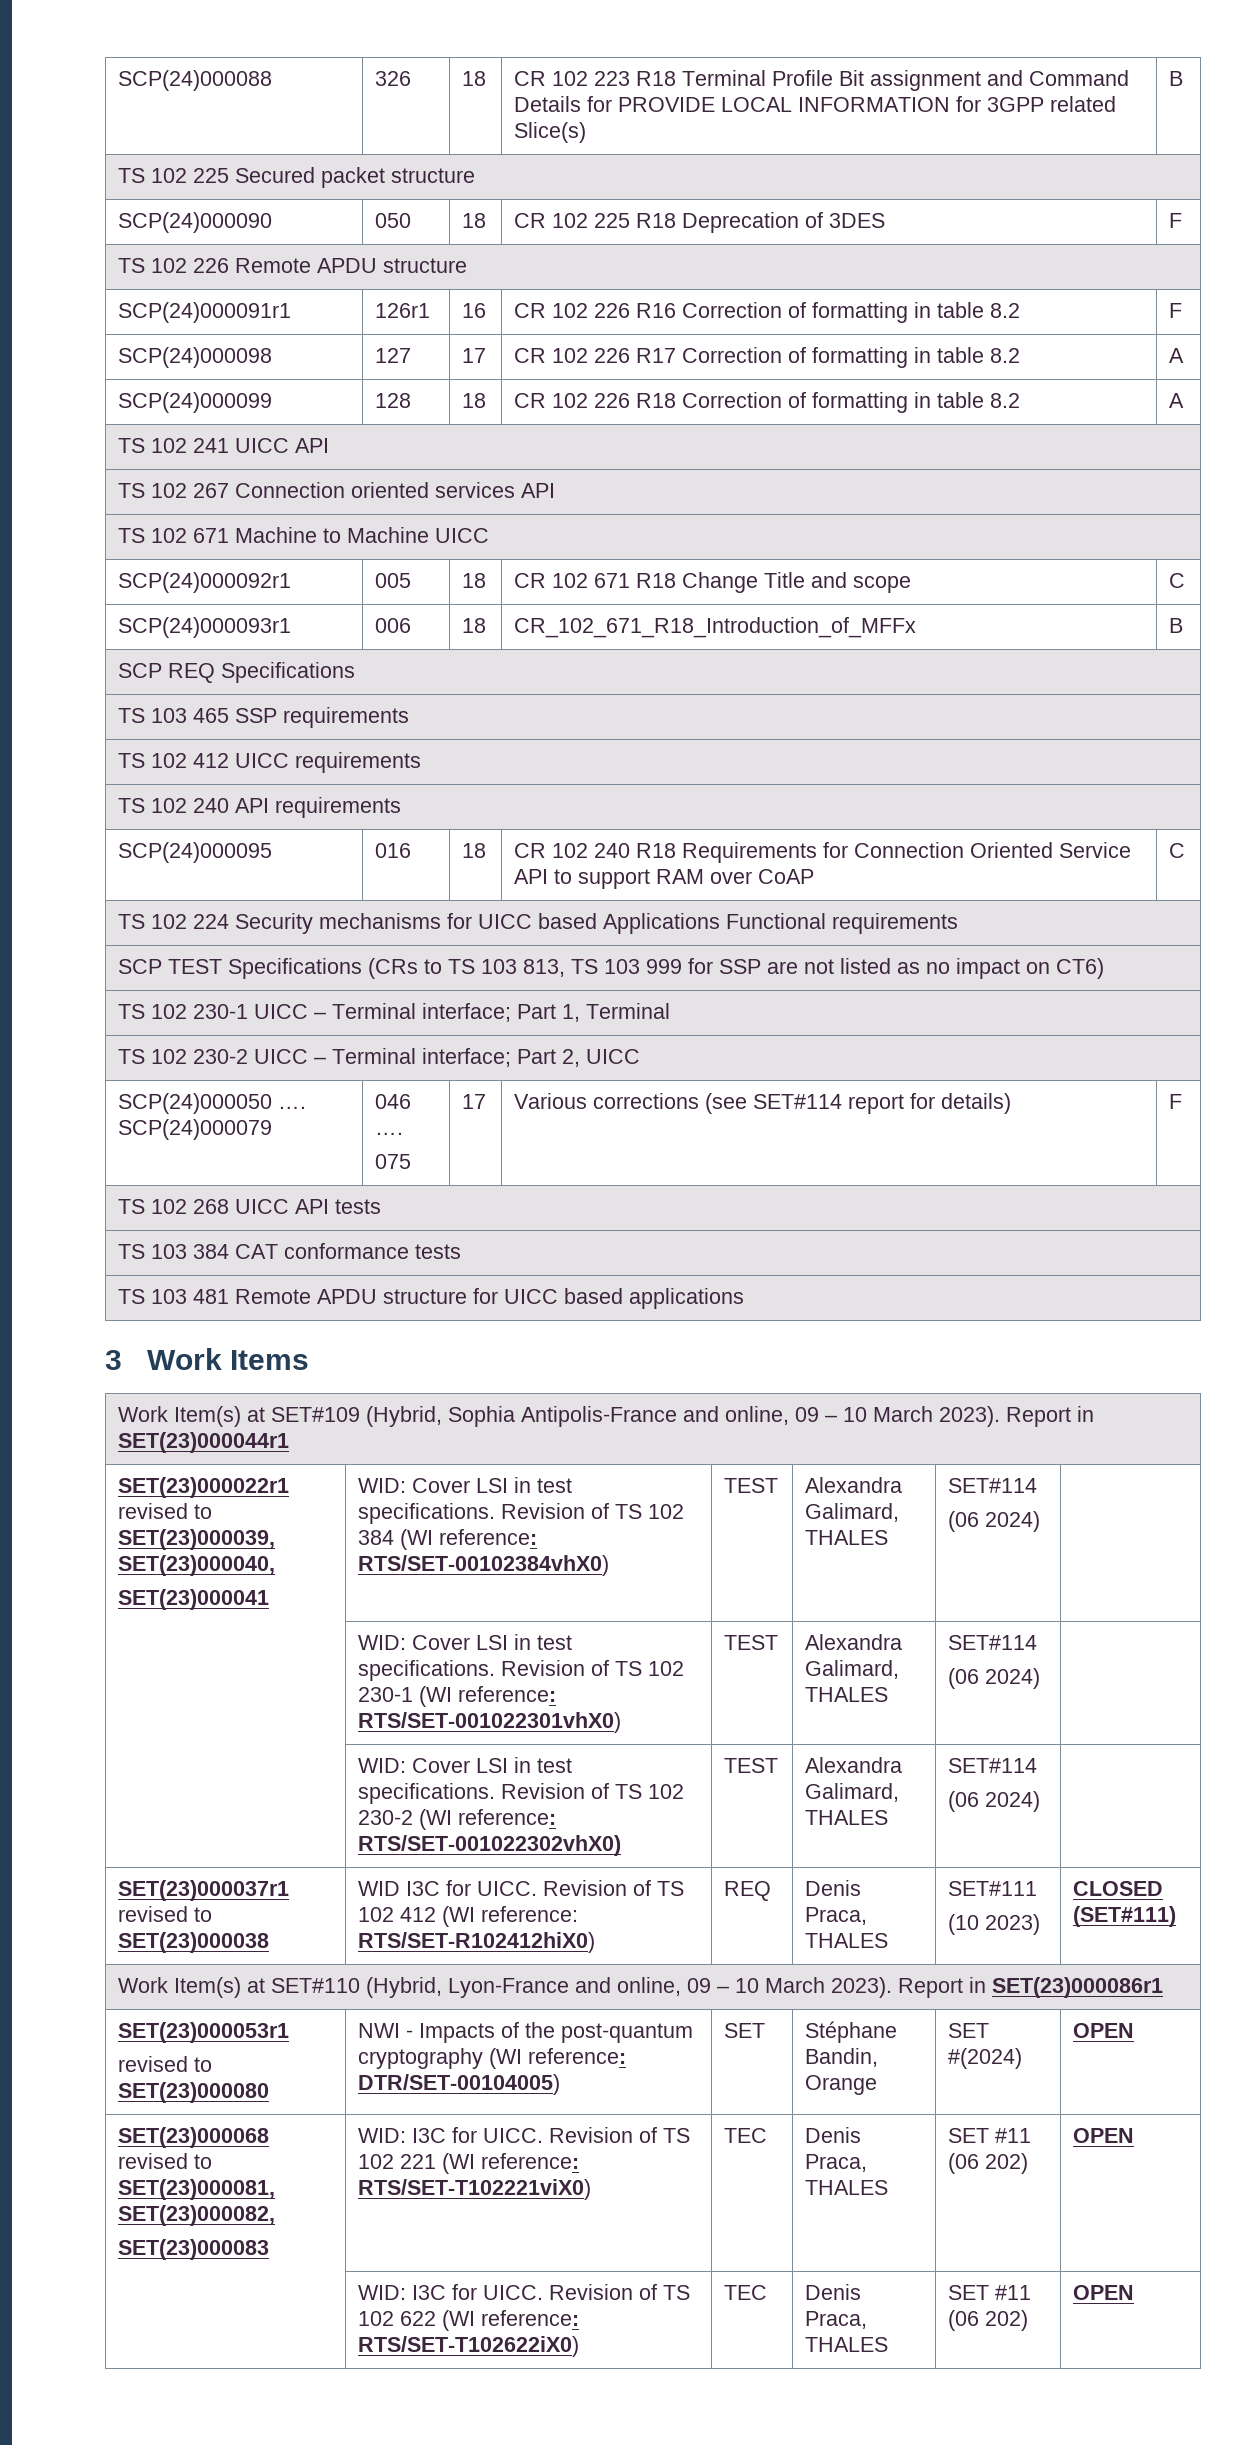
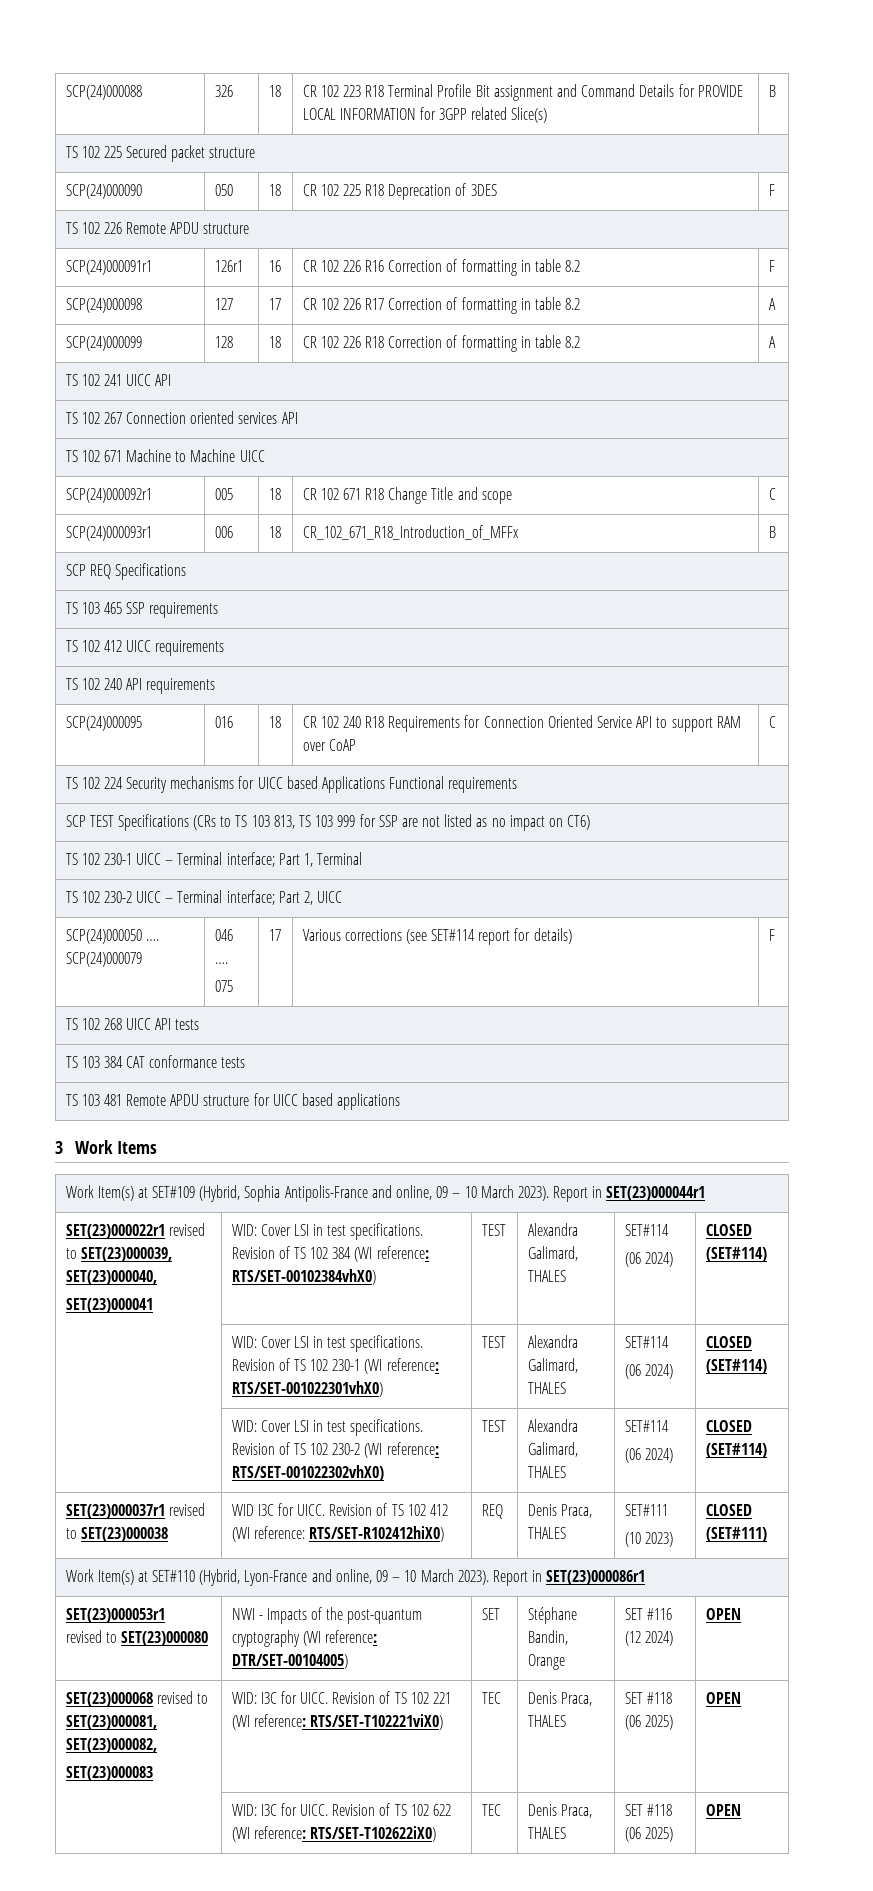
(1041, 1521) none -> [705,1224,752,1236] [705,1247,767,1262] CLOSED (SET#114)
(1041, 1678) none -> [705,1336,752,1348] [705,1359,767,1374] CLOSED (SET#114)
(1041, 1801) none -> [705,1420,752,1432] [705,1443,767,1458] CLOSED (SET#114)
[948,2048,1023,2069] #(2024) -> [646,1608,672,1620] [624,1631,673,1646] #116 (12 2024)
[995,2128,1032,2143] [948,2153,1029,2174] #11 (06 202) -> [646,1692,672,1704] [624,1715,673,1730] #118 (06 2025)
[995,2285,1032,2300] [948,2310,1029,2331] #11 (06 202) -> [646,1804,672,1816] [624,1827,673,1842] #118 (06 2025)

